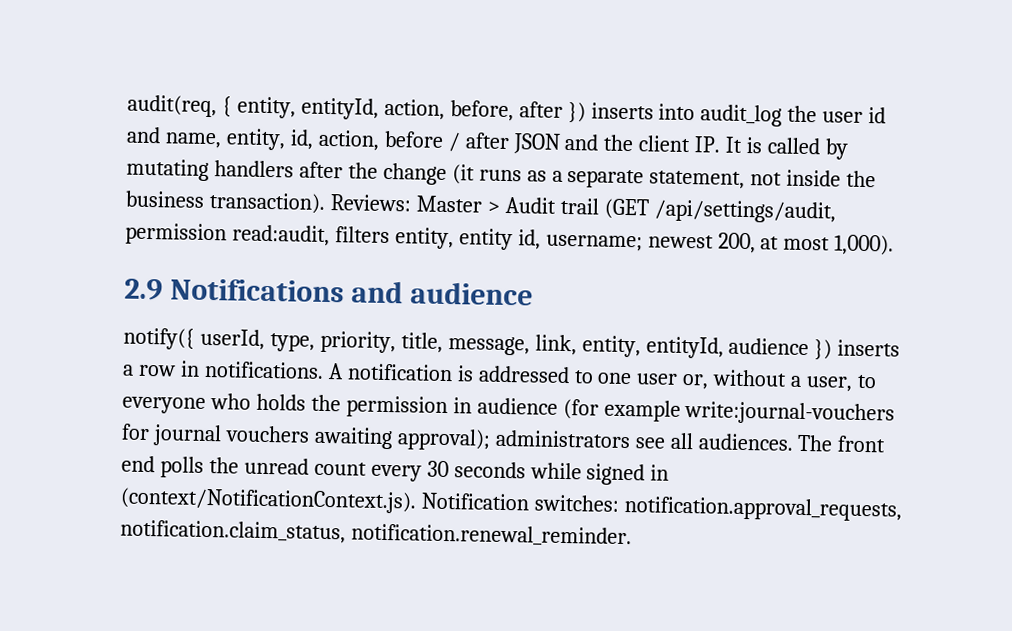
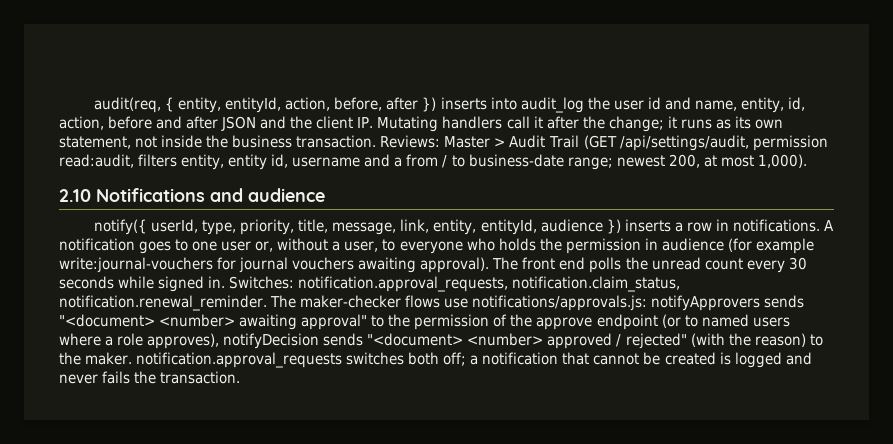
[447,132,461,152] / -> [156,116,183,129] and
[725,136,850,160] [126,158,645,189] It is called by mutating handlers after the change (it runs as a separate -> [377,116,783,132] Mutating handlers call it after the change; it runs as its own
[208,192,326,214] transaction). -> [296,135,377,148] transaction.
[559,197,599,215] trail -> [548,135,580,148] Trail
[545,234,643,252] username; -> [292,154,613,170] username and a from / to business-date range;
[124,278,163,301] 2.9 -> [59,189,91,202] 2.10
[456,365,570,384] is addressed -> [139,241,172,254] goes
[396,428,794,451] approval); administrators see all audiences. -> [420,257,490,273] approval).
[650,464,670,481] [120,487,902,522] [120,519,632,548] in (context/NotificationContext.js). Notification switches: notification.approval_requests, notification.claim_status, notification.renewal_reminder. -> [208,276,681,292] [59,295,805,311] [59,314,790,330] [59,333,823,349] [59,352,812,368] [59,371,241,384] in. Switches: notification.approval_requests, notification.claim_status, notification.renewal_reminder. The maker-checker flows use notifications/approvals.js: notifyApprovers sends "<document> <number> awaiting approval" to the permission of the approve endpoint (or to named users where a role approves), notifyDecision sends "<document> <number> approved / rejected" (with the reason) to the maker. notification.approval_requests switches both off; a notification that cannot be created is logged and never fails the transaction.

